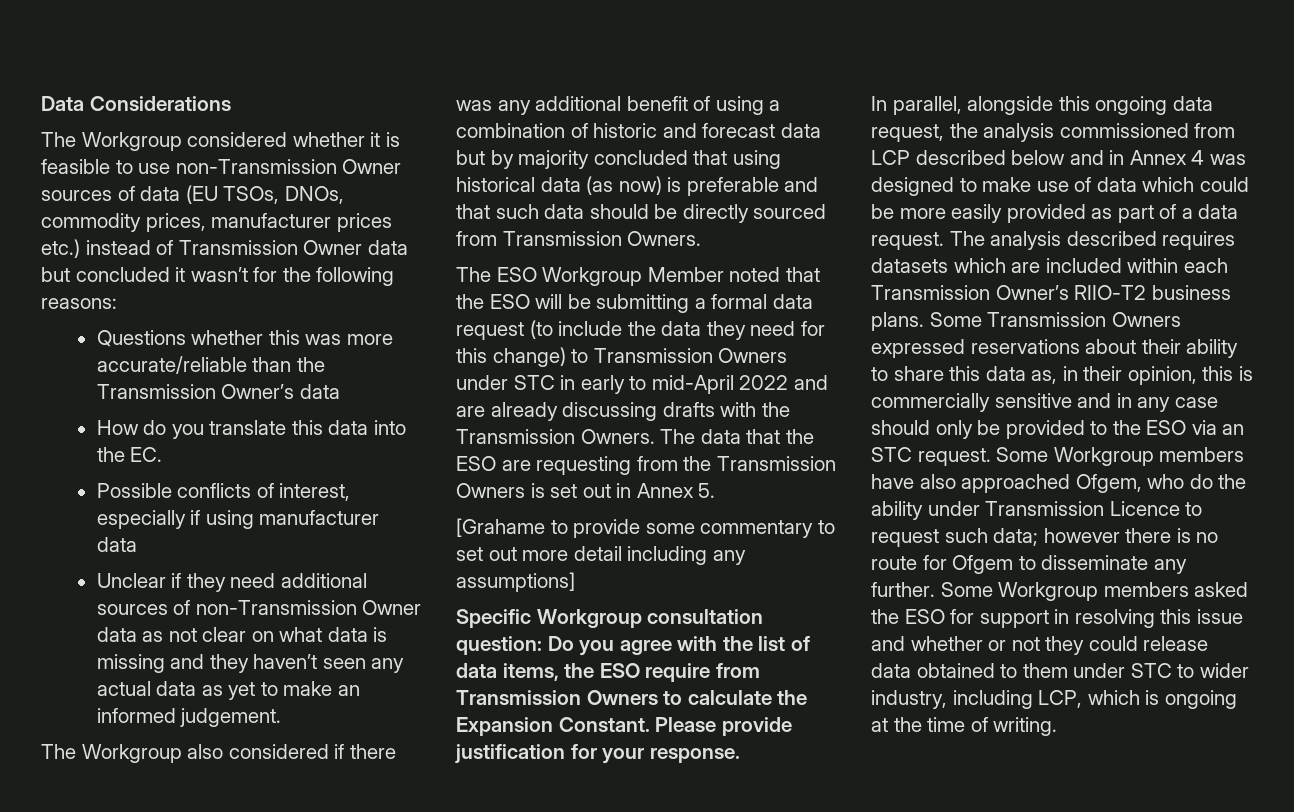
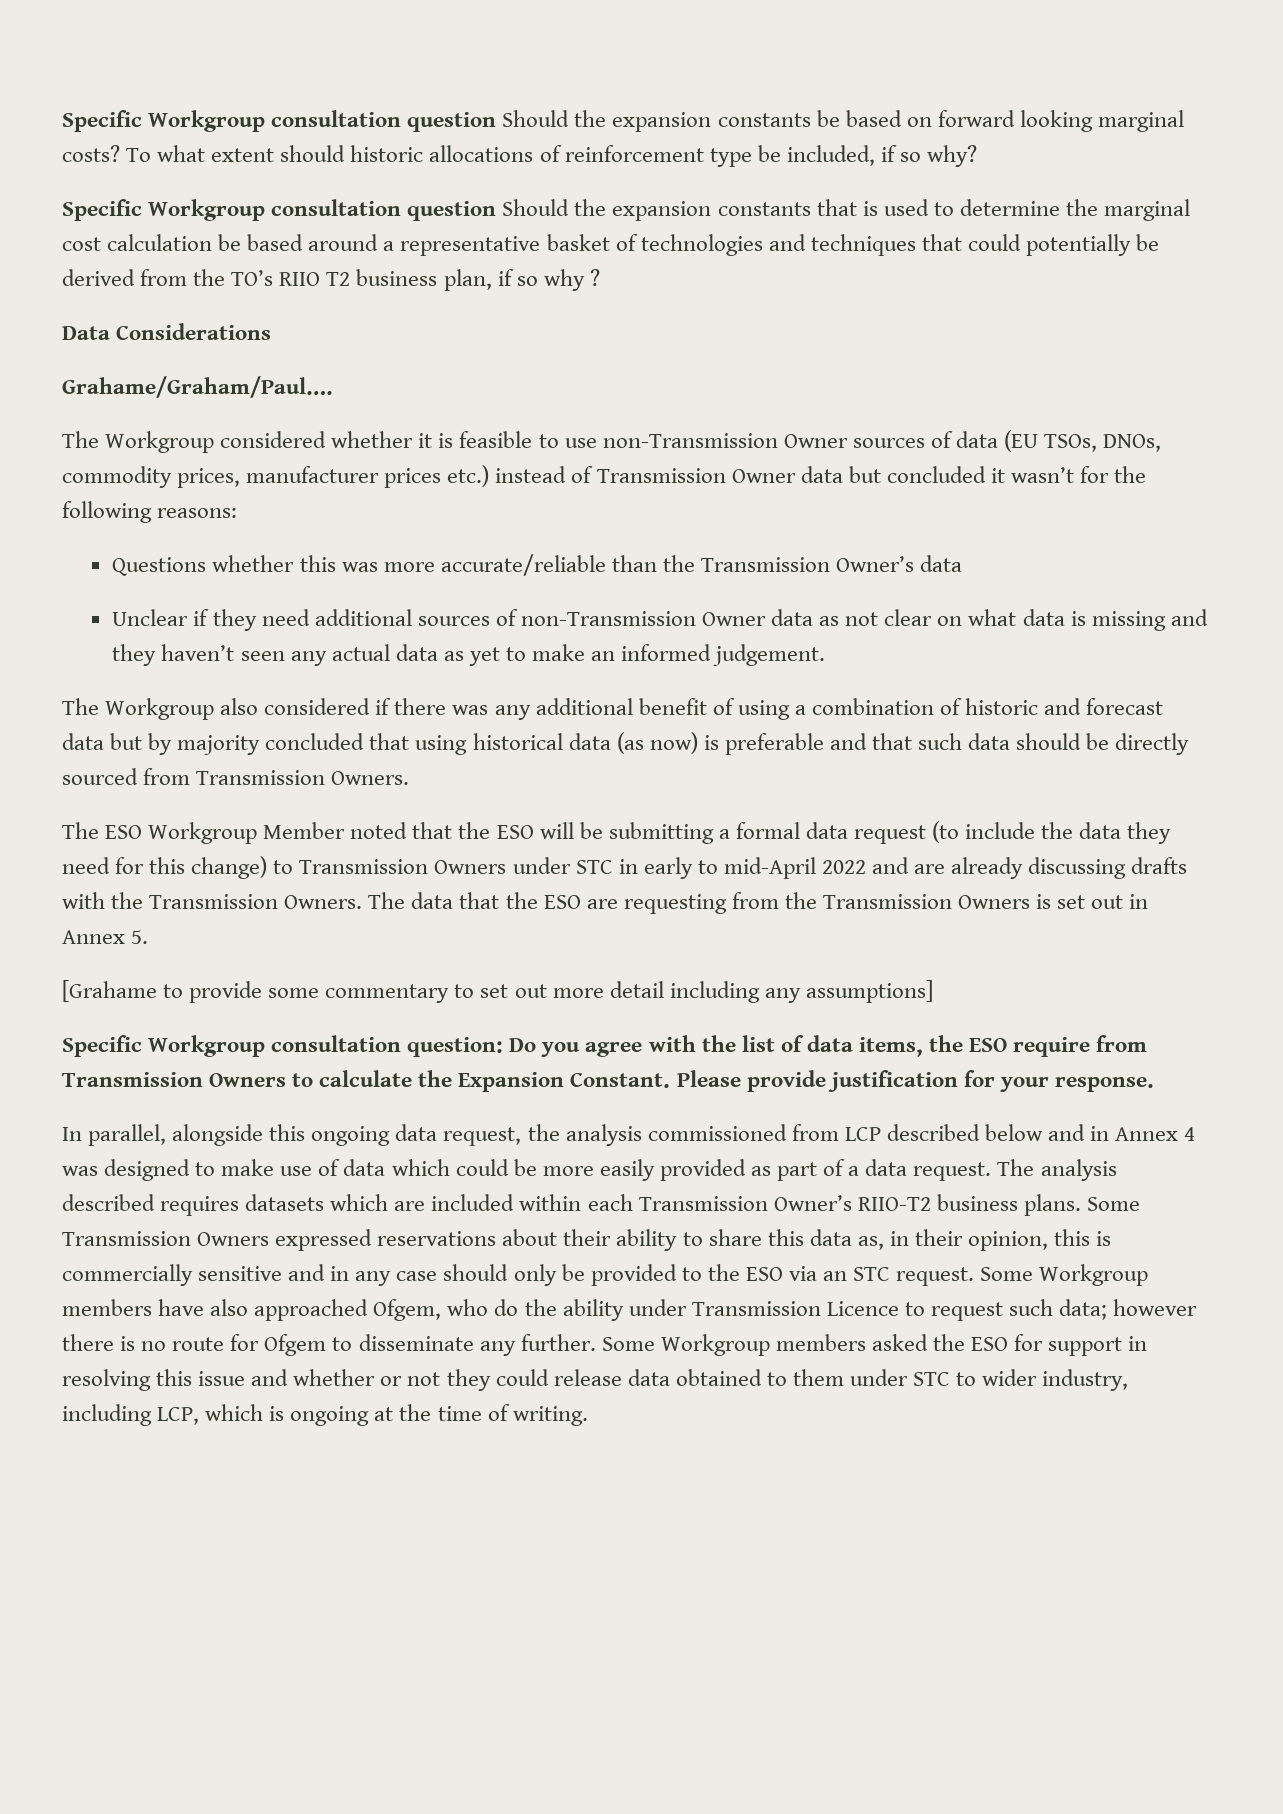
(41, 103) none -> [62,110,1184,132] [62,145,978,167] [62,199,1191,221] [62,234,1160,256] [62,269,600,291] Specific Workgroup consultation question Should the expansion constants be based on forward looking marginal costs? To what extent should historic allocations of reinforcement type be included, if so why? // Specific Workgroup consultation question Should the expansion constants that is used to determine the marginal cost calculation be based around a representative basket of technologies and techniques that could potentially be derived from the TO’s RIIO T2 business plan, if so why ? //
(231, 103) none -> [62,376,333,398] // Grahame/Graham/Paul….
[96,420,406,439] [96,447,163,462] [96,483,351,501] [96,510,380,529] [96,537,137,552] // How do you translate this data into the EC. // Possible conflicts of interest, especially if using manufacturer data -> (963, 563) none

